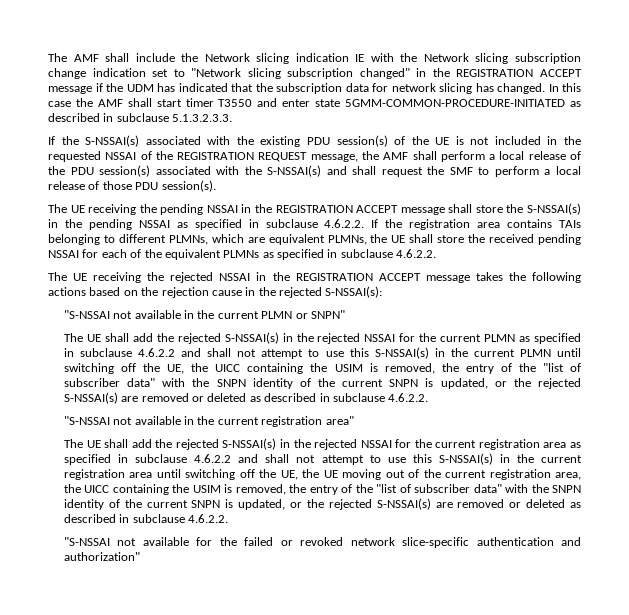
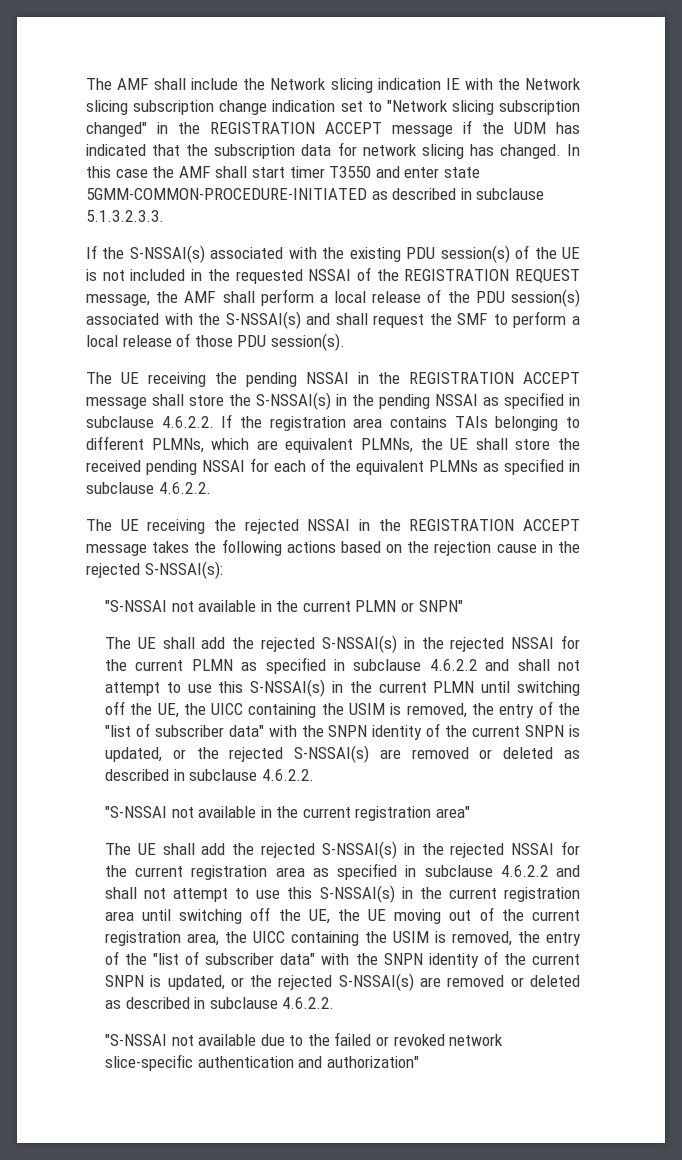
[196,537,213,546] for -> [260,1034,304,1046] due to

